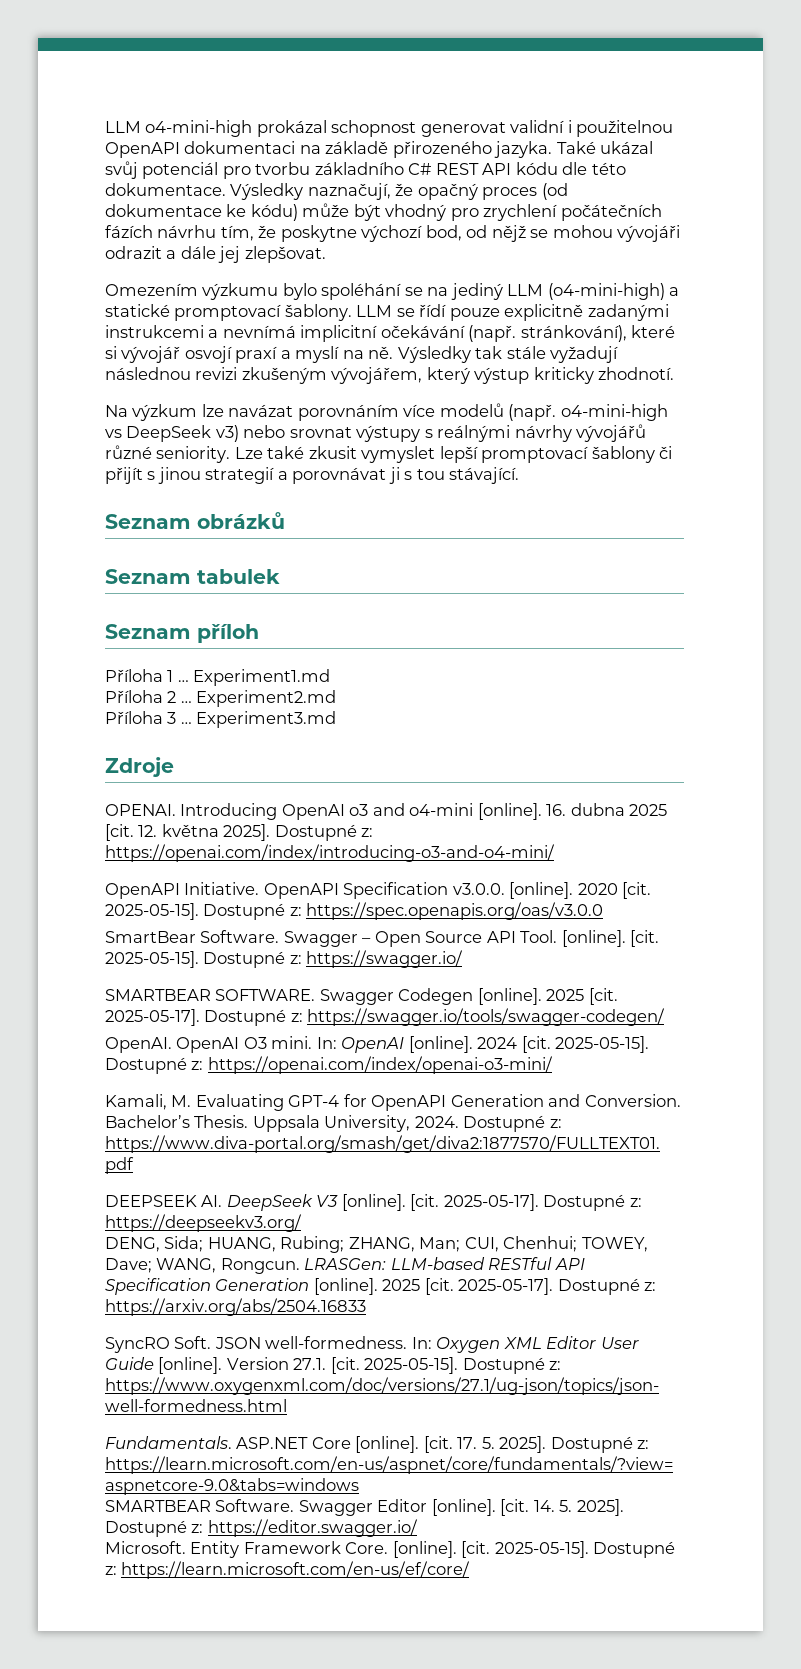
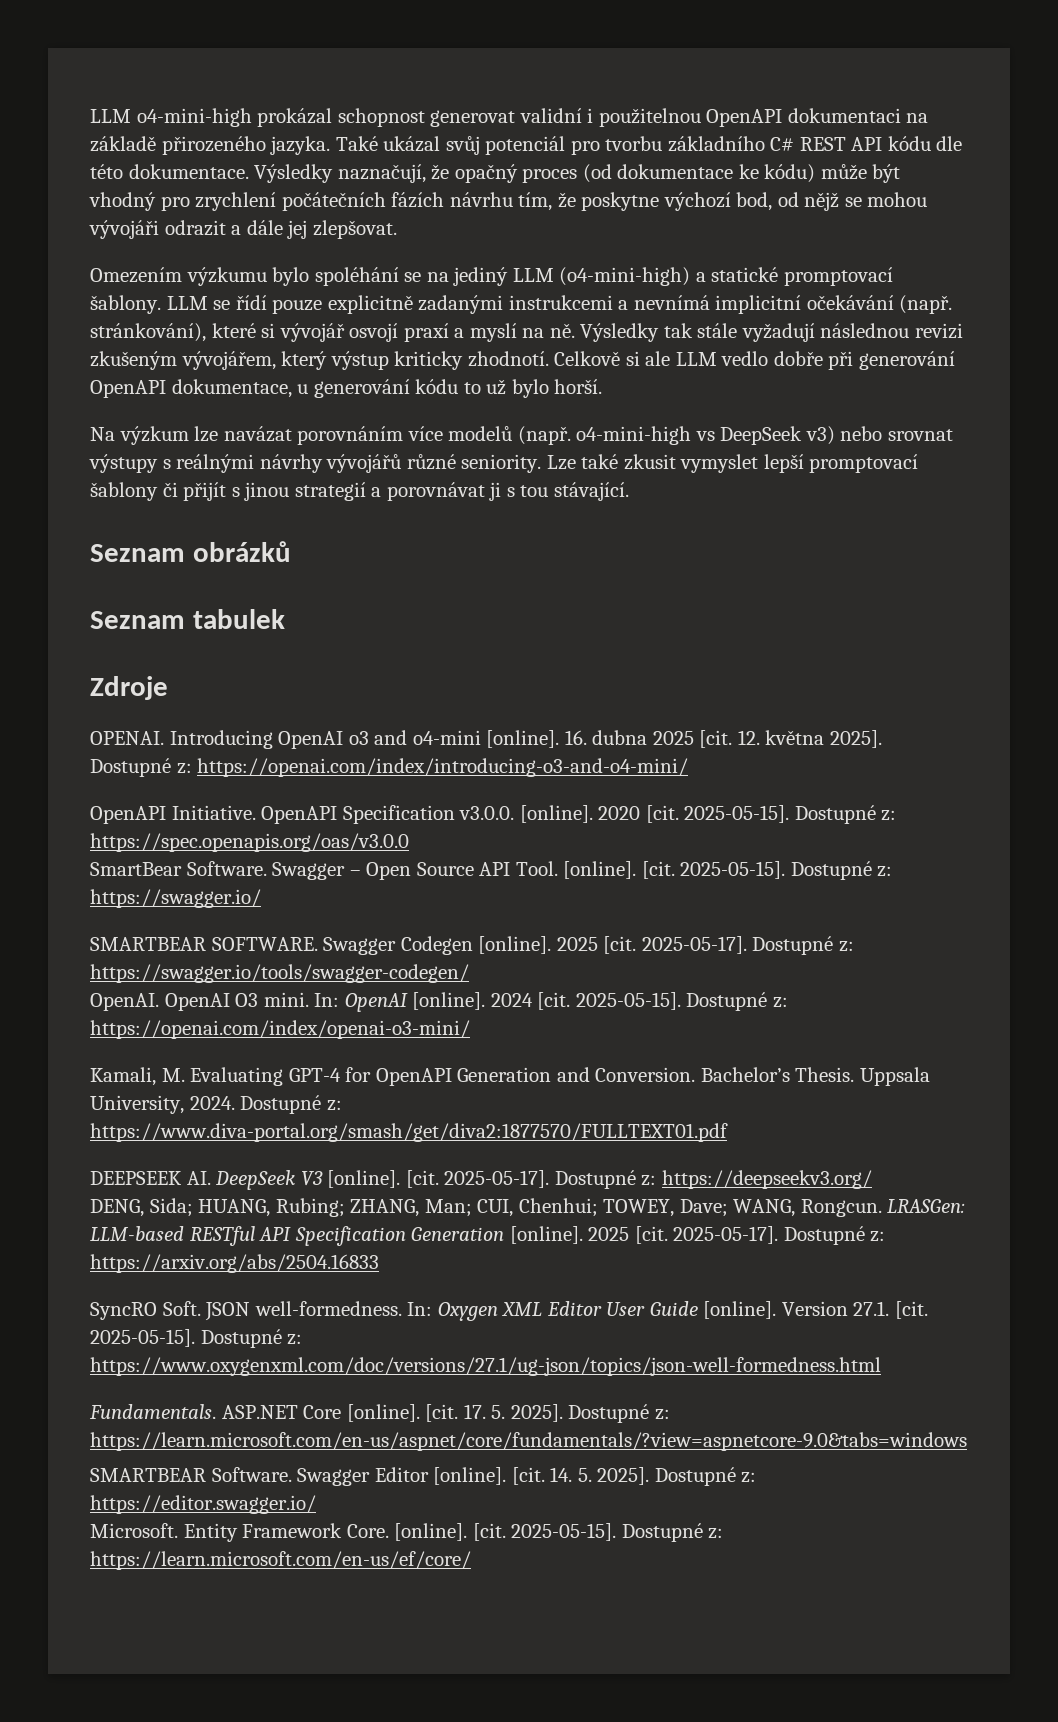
(675, 373) none -> [554,351,955,370] [90,379,603,398] Celkově si ale LLM vedlo dobře při generování OpenAPI dokumentace, u generování kódu to už bylo horší.
[105,624,259,643] [105,669,331,686] [105,690,337,707] [105,711,337,728] // Seznam příloh // Příloha 1 … Experiment1.md // Příloha 2 … Experiment2.md // Příloha 3 … Experiment3.md -> (285, 619) none

